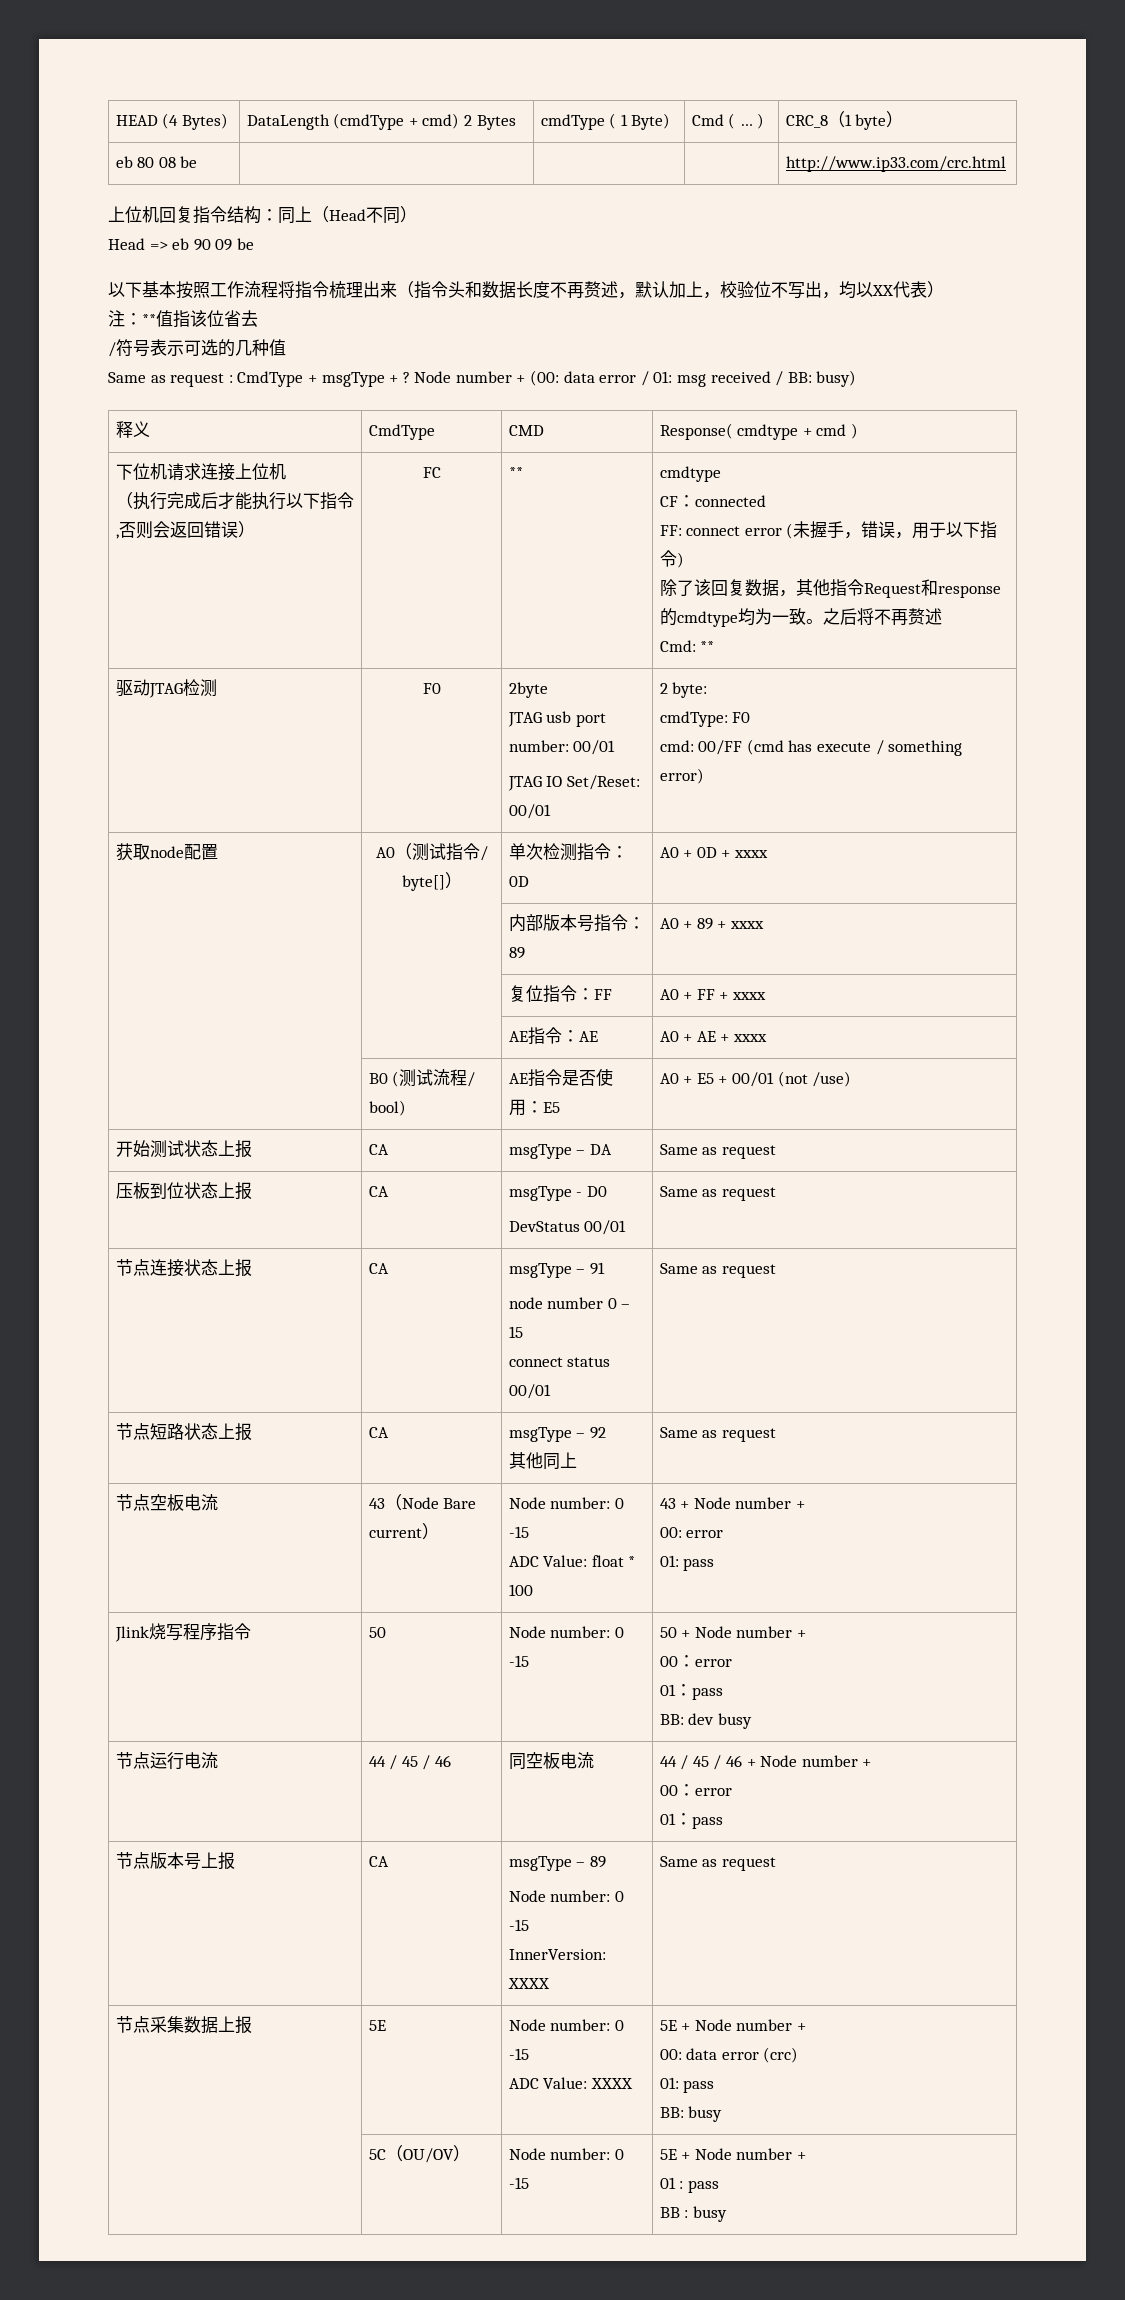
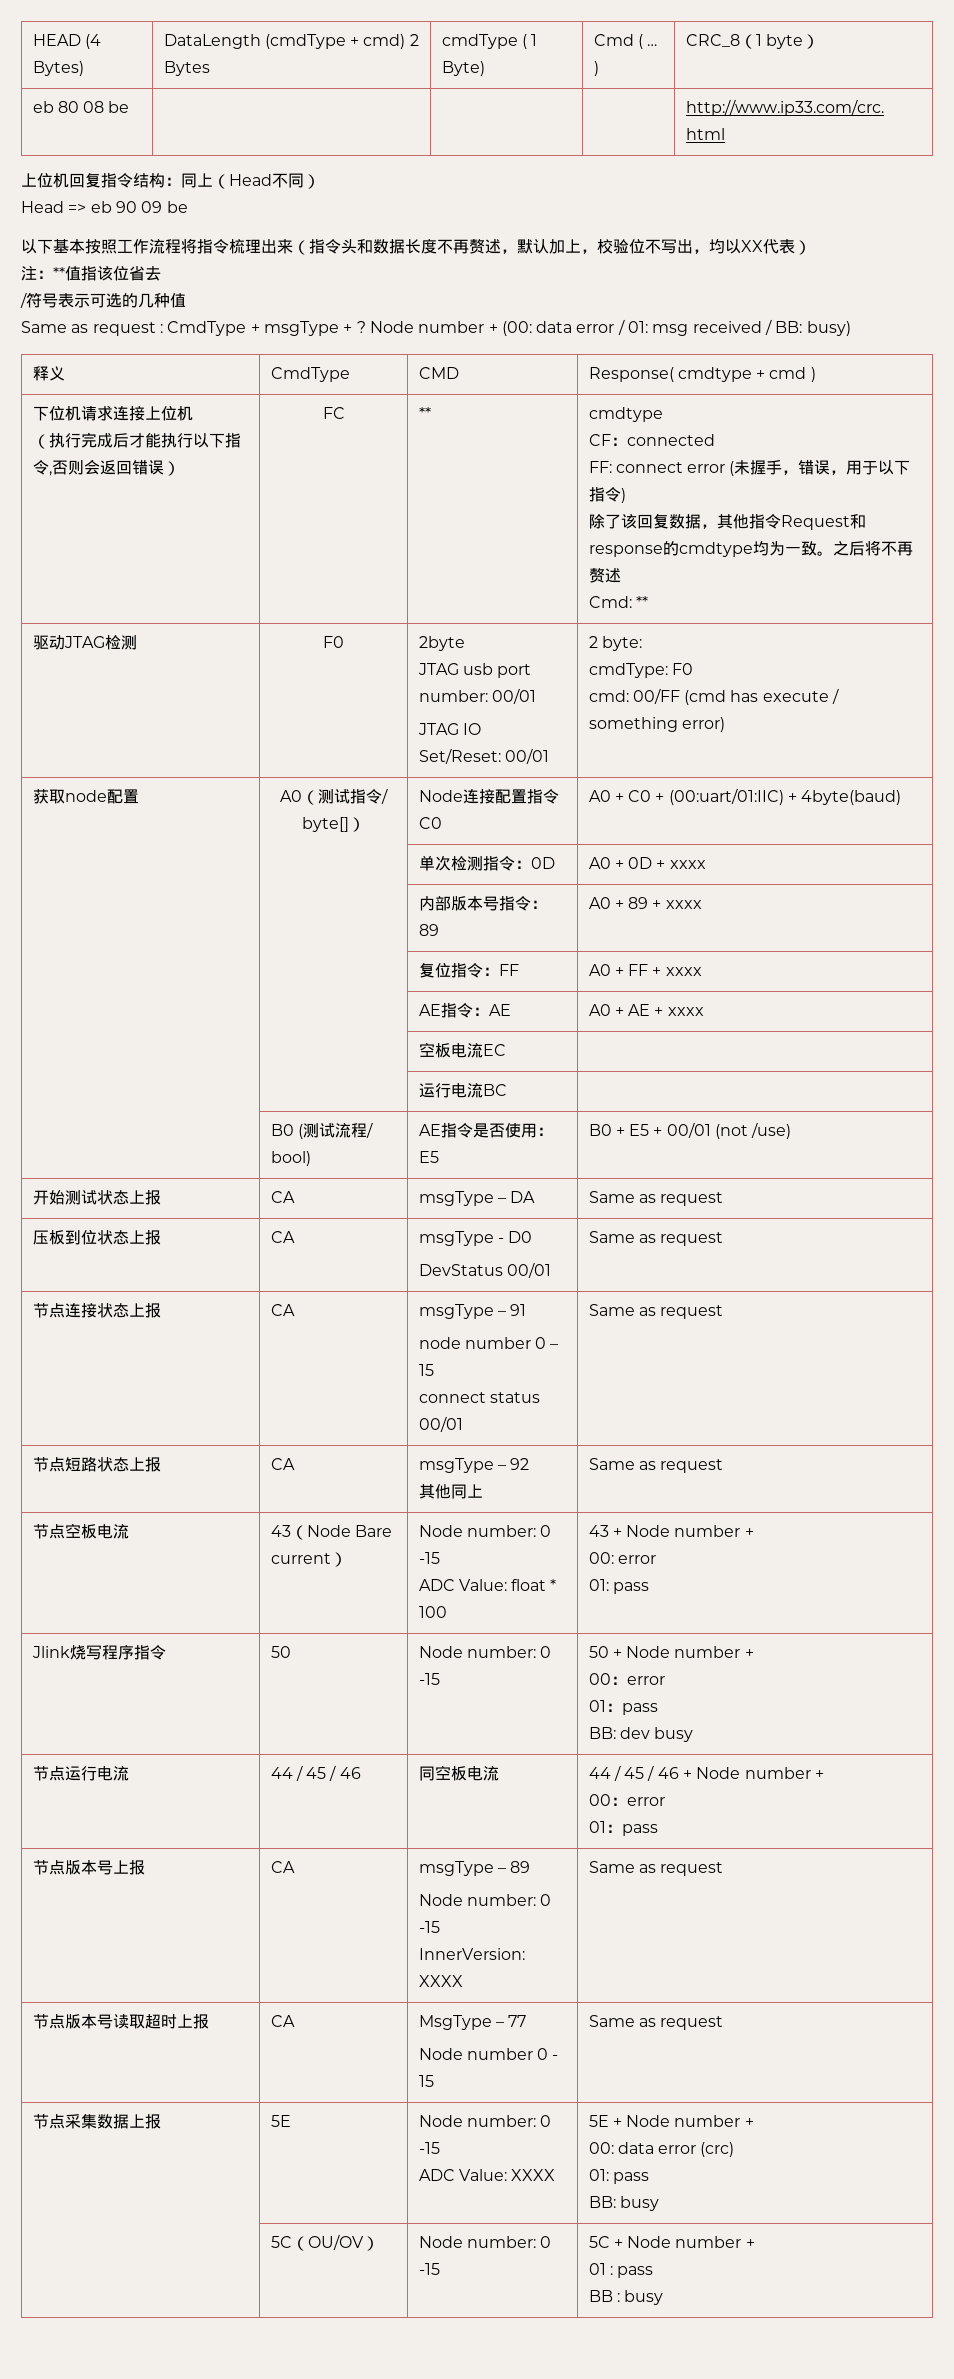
(462, 880) none -> [418,789,559,804] [418,817,442,829] [588,788,902,805] | Node连接配置指令C0 | A0 + C0 + (00:uart/01:IIC) + 4byte(baud) // |
(768, 1038) none -> [418,1042,506,1058] [418,1083,507,1098] // | | 空板电流EC | // | | 运行电流BC |
[659,1073,679,1084] A0 -> [588,1124,612,1136] B0
(776, 1864) none -> [32,2014,209,2029] [270,2015,295,2027] [418,2015,527,2030] [418,2048,559,2060] [418,2075,434,2087] [588,2015,724,2030] // 节点版本号读取超时上报 | CA | MsgType – 77 // Node number 0 - 15 | Same as request
[659,2149,677,2160] 5E -> [588,2236,610,2248] 5C

